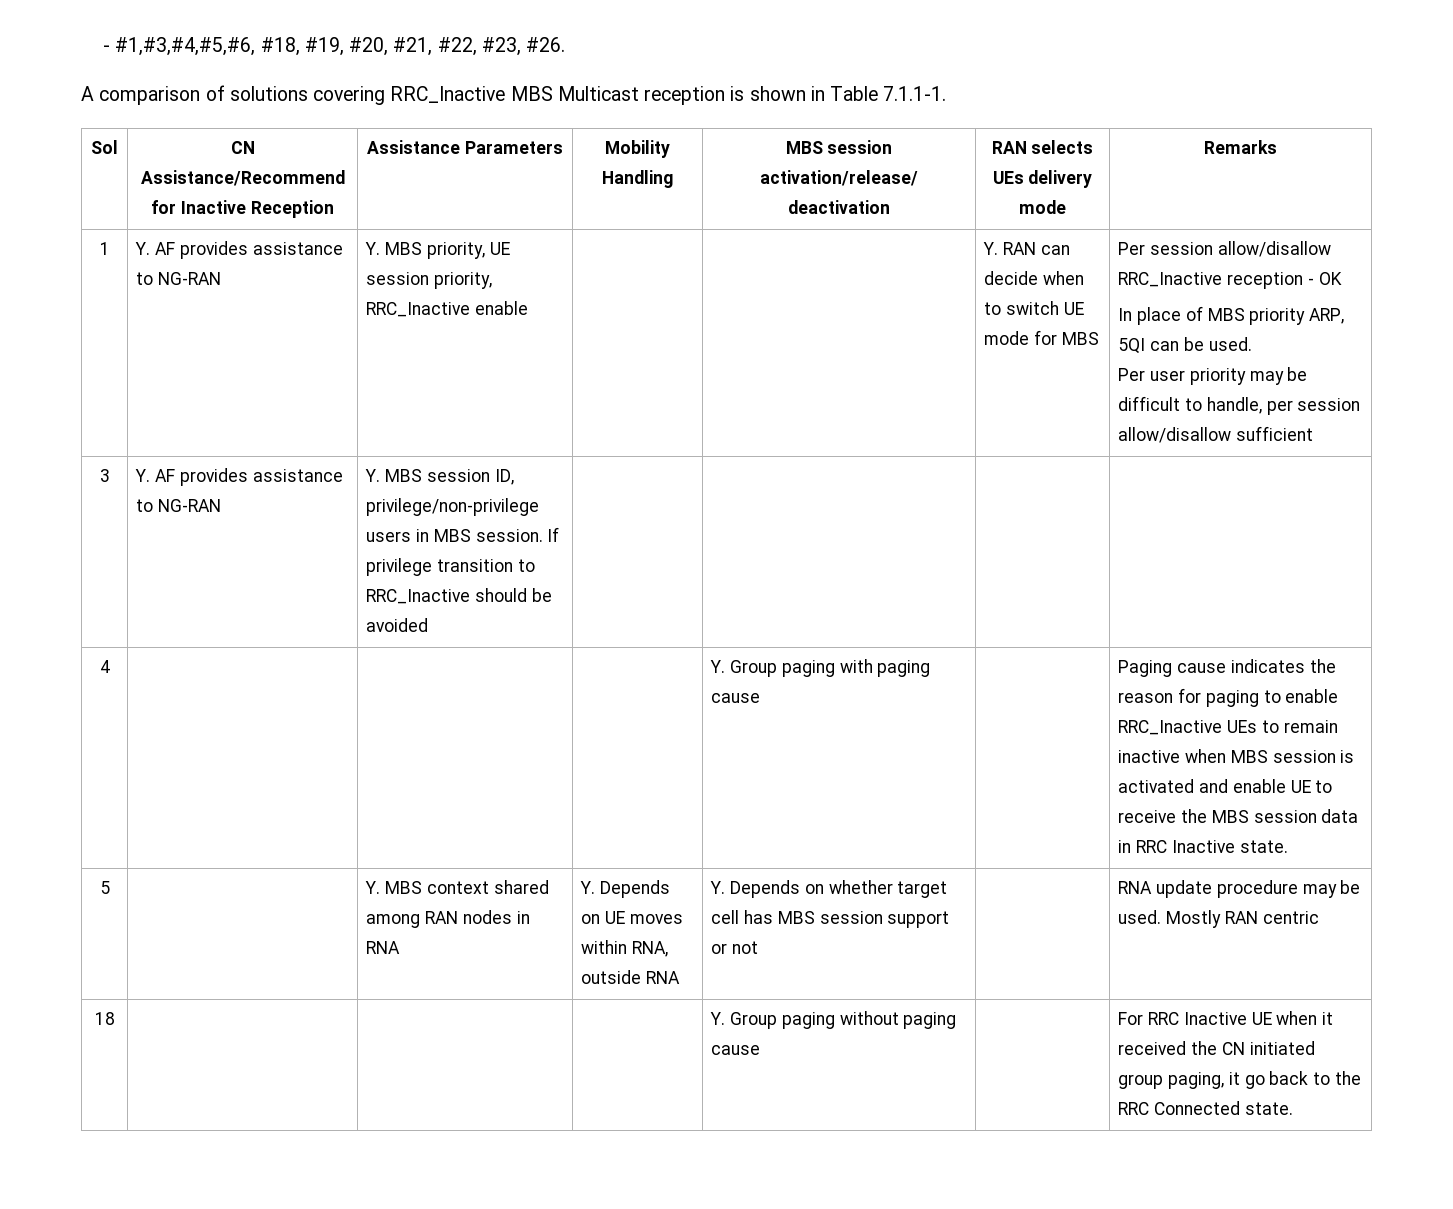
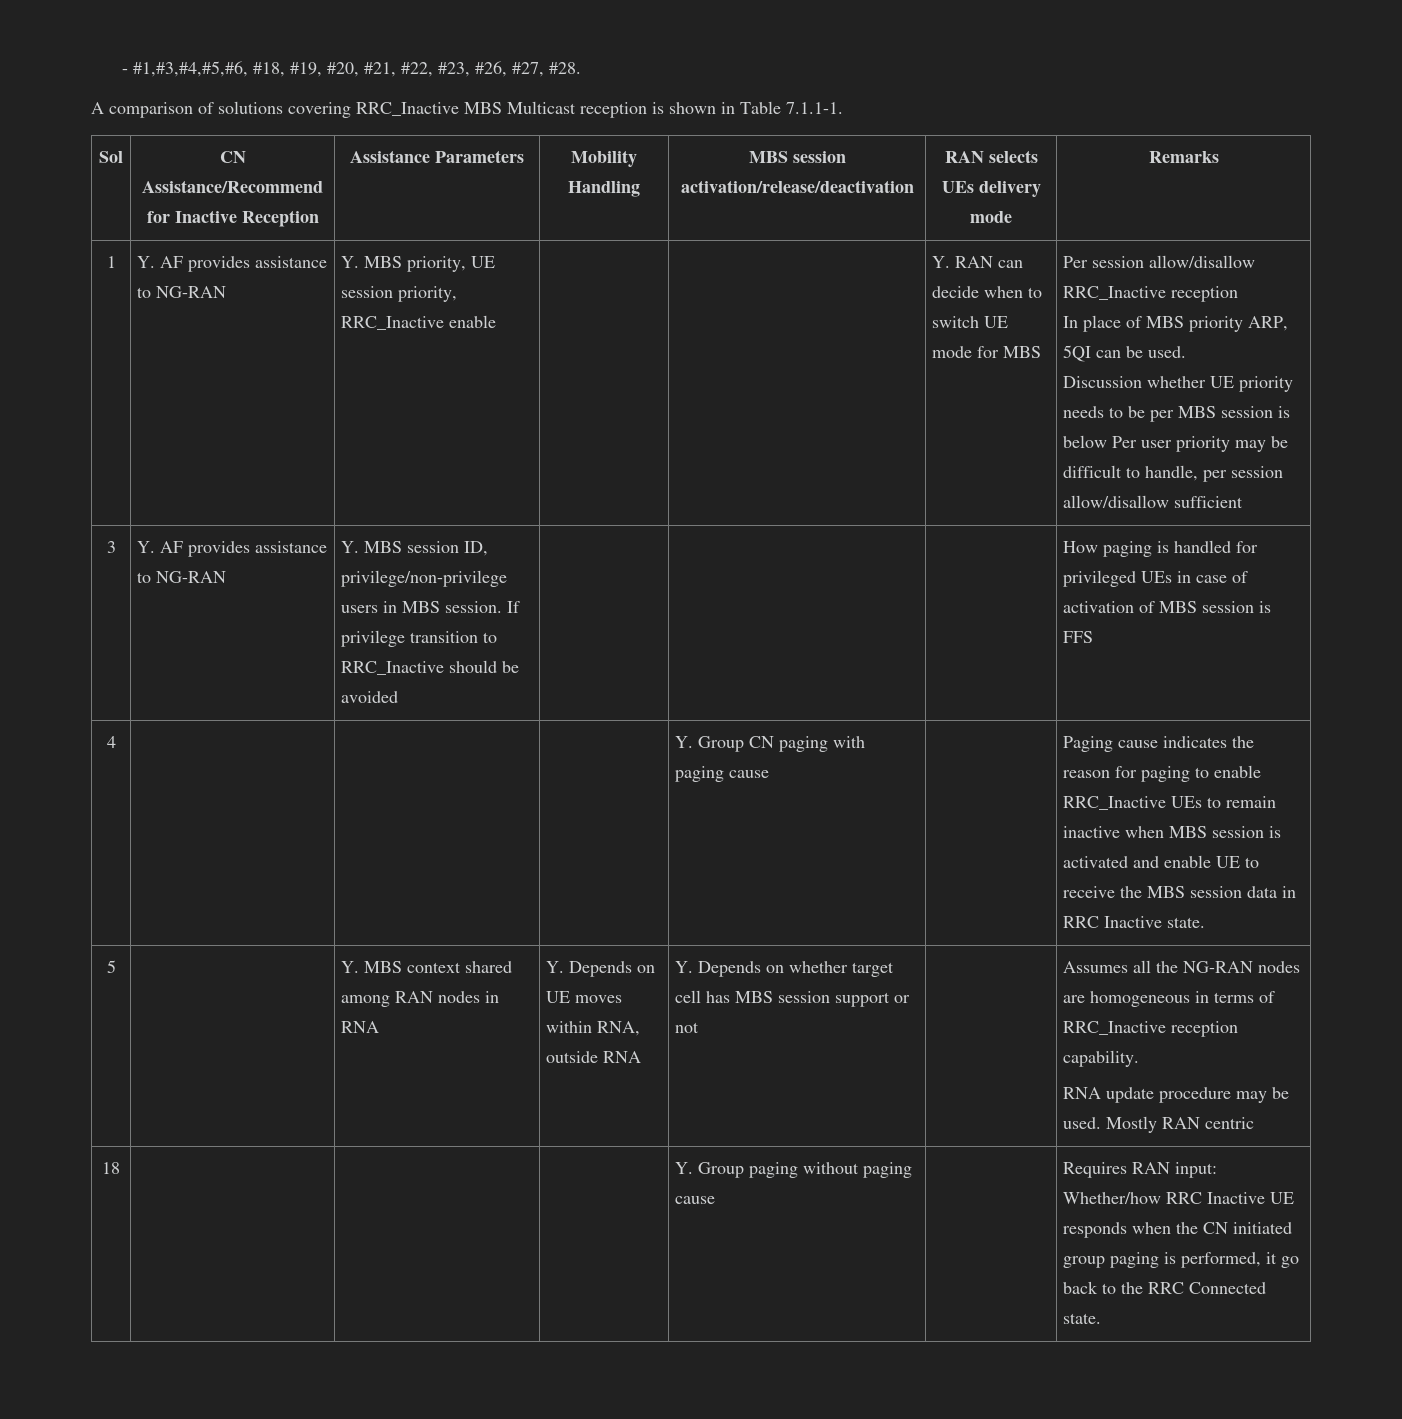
[526,37,566,52] #26. -> [474,61,581,77] #26, #27, #28.
[1307,272,1342,285] - OK -> (1239, 294) none
(1252, 344) none -> [1063,376,1294,392] [1063,406,1291,422] [1063,435,1108,448] Discussion whether UE priority needs to be per MBS session is below
(429, 625) none -> [1063,540,1259,557] [1063,570,1249,587] [1063,601,1272,613] [1063,631,1094,643] How paging is handled for privileged UEs in case of activation of MBS session is FFS
(778, 668) none -> [749,736,775,748] CN
(759, 947) none -> [1063,960,1301,973] [1063,991,1276,1007] [1063,1021,1239,1037] [1063,1050,1140,1067] Assumes all the NG-RAN nodes are homogeneous in terms of RRC_Inactive reception capability. //
[1118,1011,1334,1025] [1118,1041,1187,1055] For RRC Inactive UE when it received -> [1063,1162,1218,1178] [1063,1192,1295,1204] [1063,1222,1172,1238] Requires RAN input: Whether/how RRC Inactive UE responds when
[1168,1072,1225,1089] paging, -> [1110,1252,1262,1268] paging is performed,

